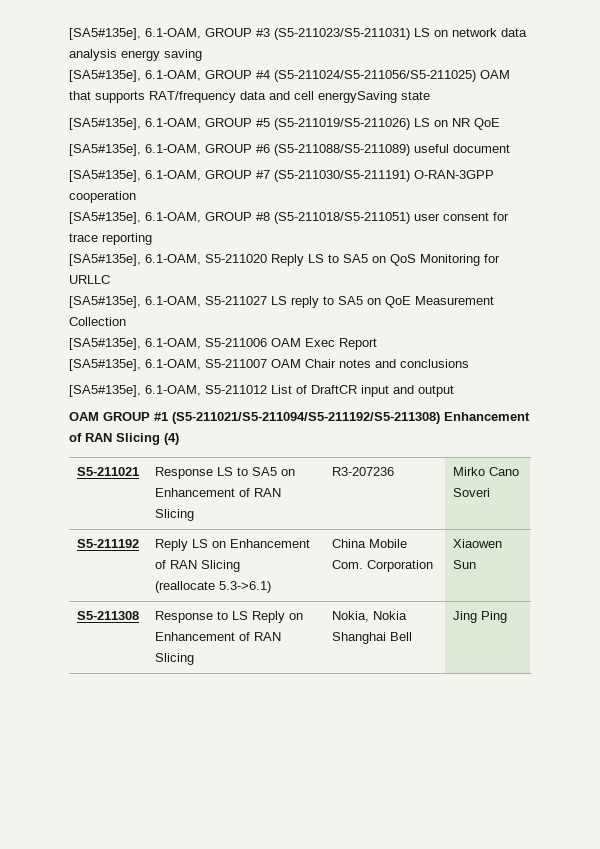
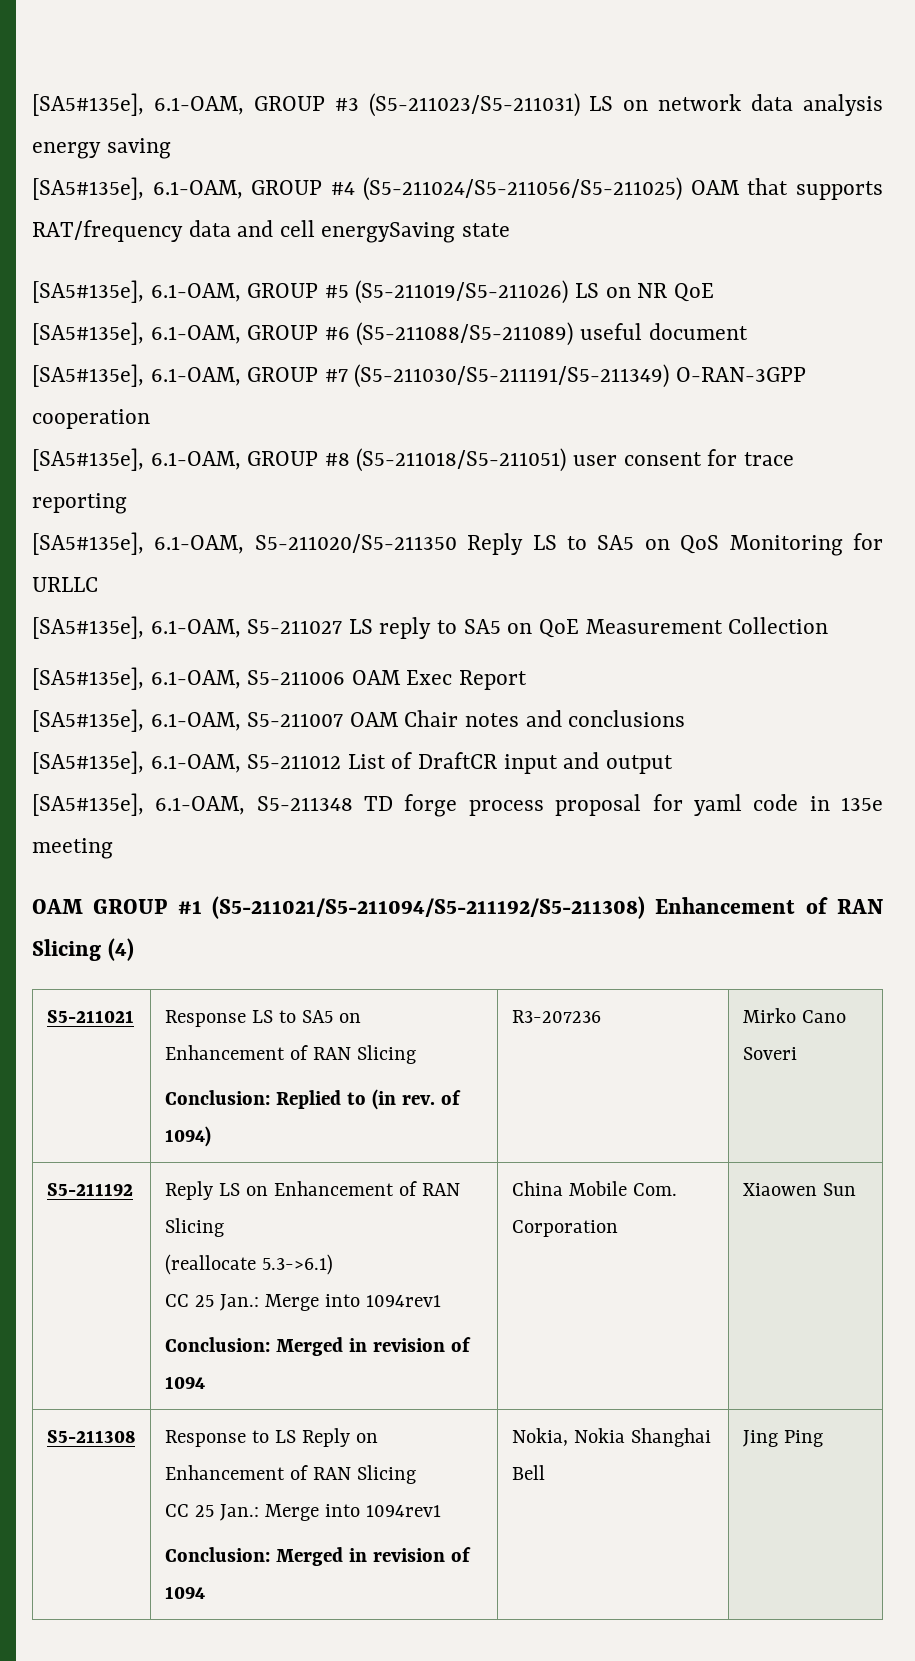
[274,170,410,182] (S5-211030/S5-211191) -> [354,364,670,388] (S5-211030/S5-211191/S5-211349)
[205,254,267,263] S5-211020 -> [254,534,457,553] S5-211020/S5-211350
(454, 391) none -> [32,793,884,817] [32,838,113,859] // [SA5#135e], 6.1-OAM, S5-211348 TD forge process proposal for yaml code in 135e meeting
(194, 515) none -> [164,1089,461,1110] [164,1126,211,1147] // Conclusion: Replied to (in rev. of 1094)
(271, 587) none -> [164,1294,441,1311] [164,1337,471,1356] [164,1376,205,1389] // CC 25 Jan.: Merge into 1094rev1 // Conclusion: Merged in revision of 1094
(194, 659) none -> [164,1504,441,1521] [164,1547,471,1566] [164,1586,205,1599] // CC 25 Jan.: Merge into 1094rev1 // Conclusion: Merged in revision of 1094

